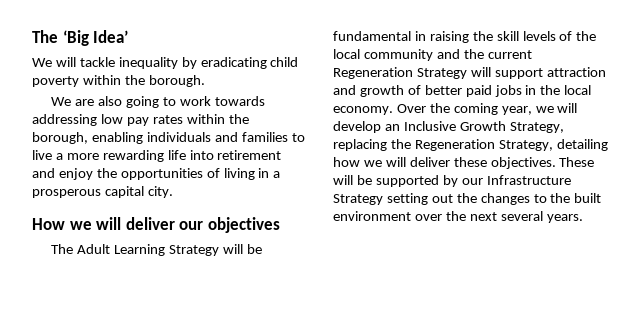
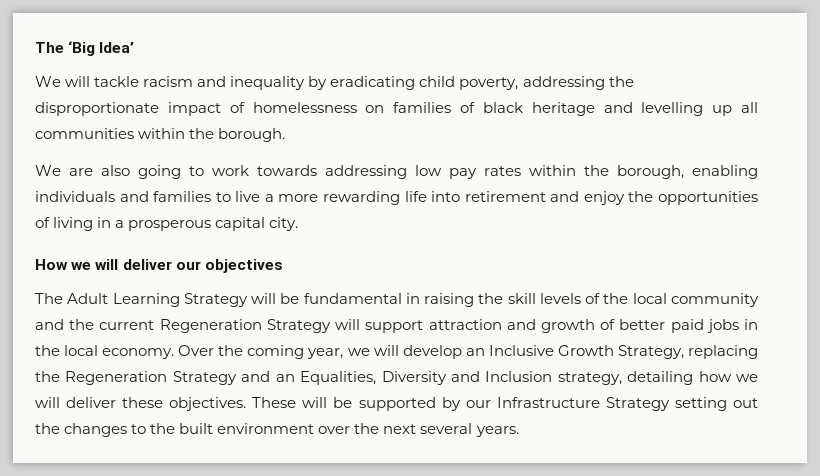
(115, 62) none -> [143,76,227,87] racism and
[32,76,79,87] poverty -> [459,76,634,90] [35,102,758,116] [35,128,134,139] poverty, addressing the disproportionate impact of homelessness on families of black heritage and levelling up all communities
[498,140,553,151] Strategy, -> [172,371,622,385] Strategy and an Equalities, Diversity and Inclusion strategy,

